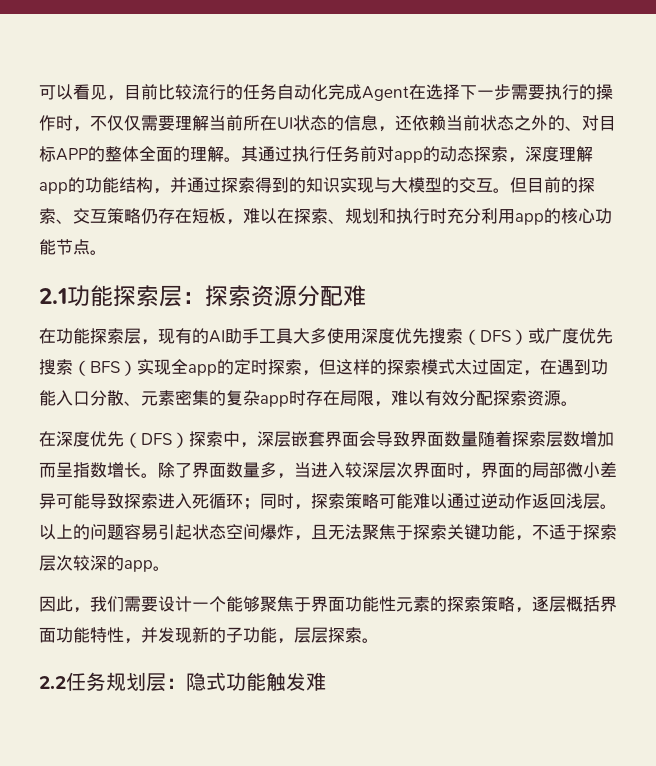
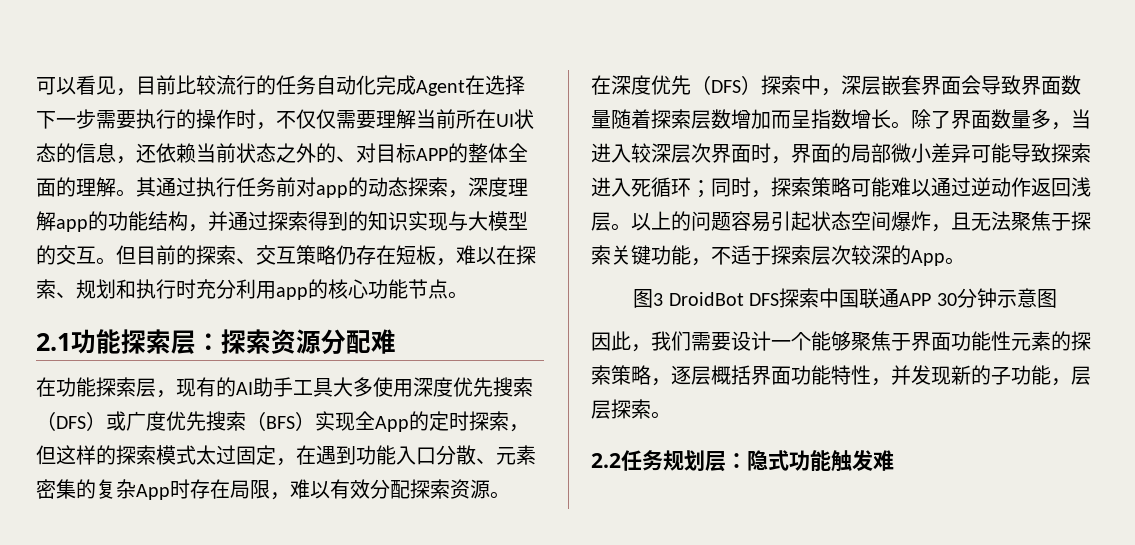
[188,364,217,376] app -> [375,416,409,432] App
[260,395,289,407] app -> [136,484,170,500] App
[124,560,170,572] app。 -> [911,250,965,266] [633,288,1057,309] App。 // 图3 DroidBot DFS探索中国联通APP 30分钟示意图

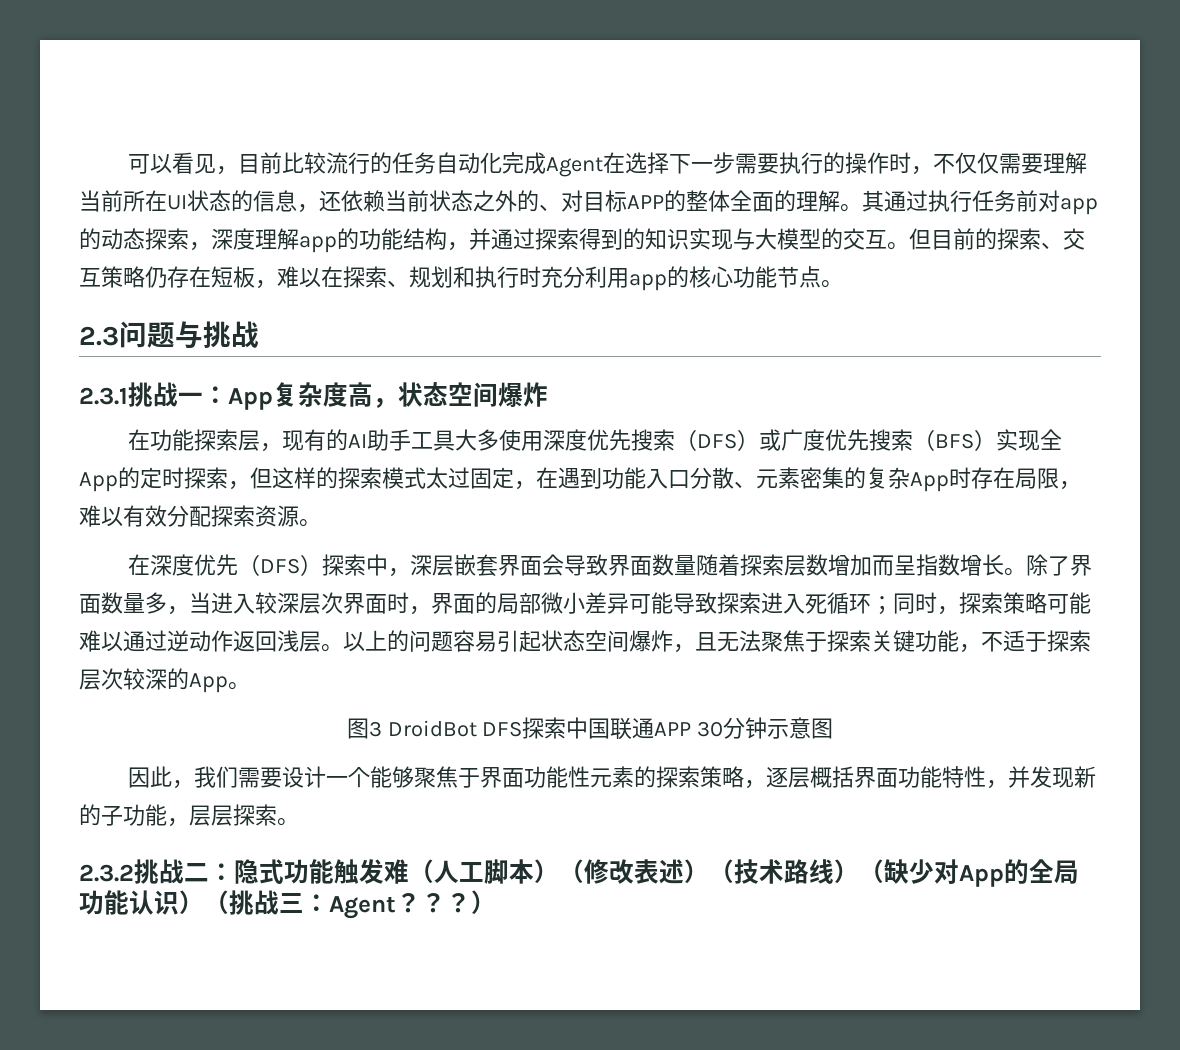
[36,329,396,355] 2.1功能探索层：探索资源分配难 -> [79,321,259,349] [79,382,548,410] 2.3问题与挑战 // 2.3.1挑战一：App复杂度高，状态空间爆炸
[591,450,726,472] 2.2任务规划层 -> [79,859,209,884] 2.3.2挑战二
(894, 460) none -> [409,859,1079,887] [79,890,496,919] （人工脚本）（修改表述）（技术路线）（缺少对App的全局功能认识）（挑战三：Agent？？？）

